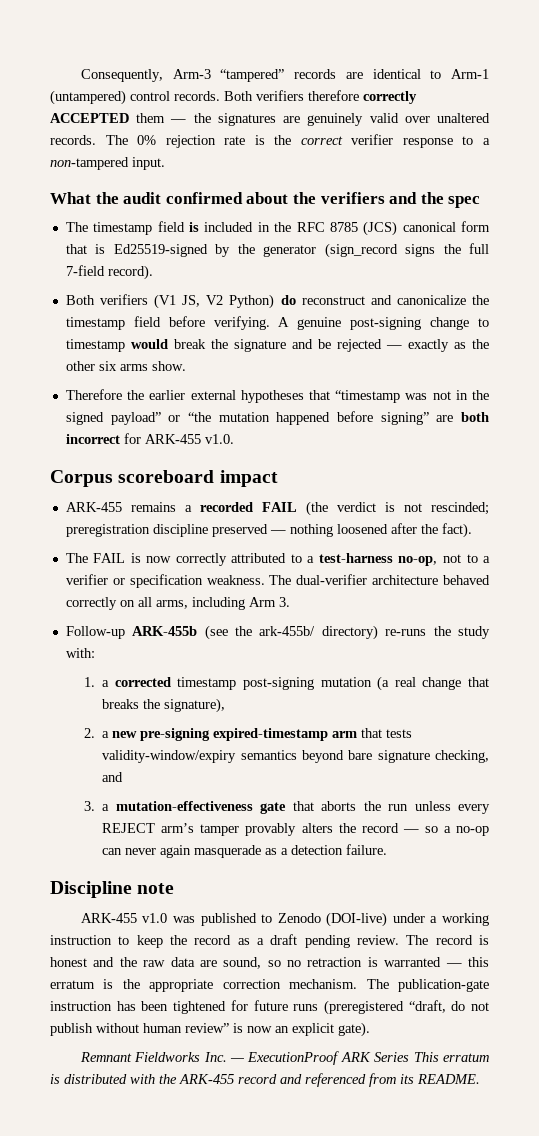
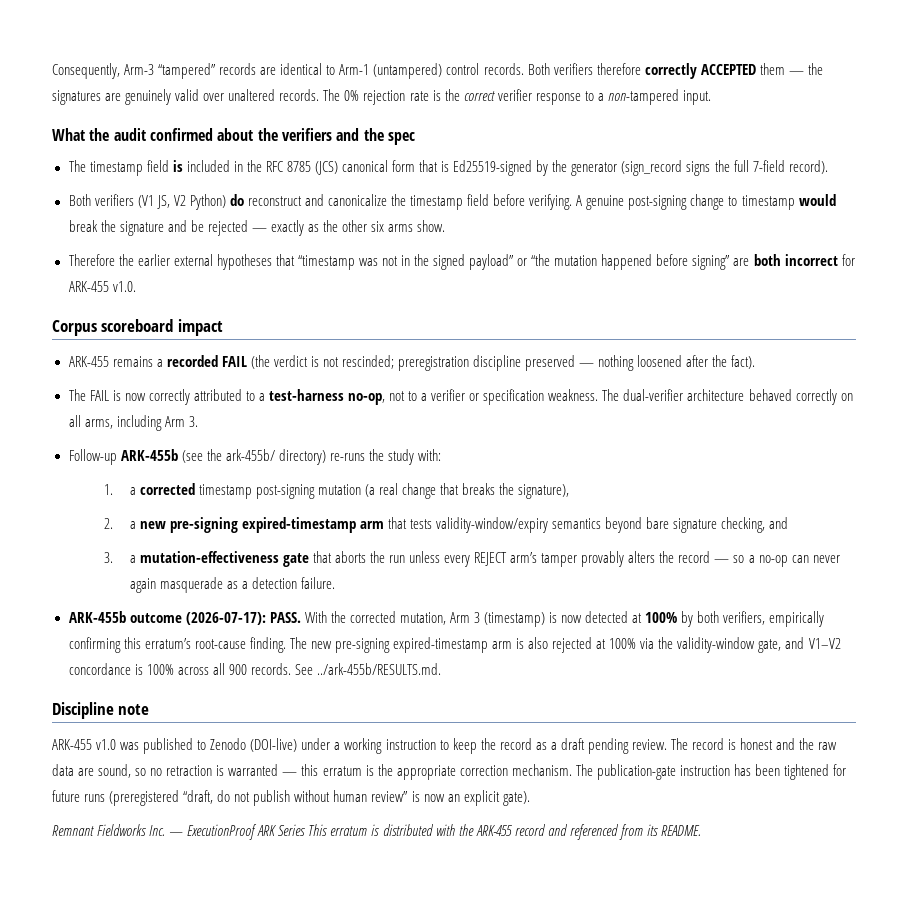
(388, 849) none -> [68,611,825,627] [68,637,841,653] [68,663,441,675] // ARK-455b outcome (2026-07-17): PASS. With the corrected mutation, Arm 3 (timestamp) is now detected at 100% by both verifiers, empirically confirming this erratum’s root-cause finding. The new pre-signing expired-timestamp arm is also rejected at 100% via the validity-window gate, and V1–V2 concordance is 100% across all 900 records. See ../ark-455b/RESULTS.md.

